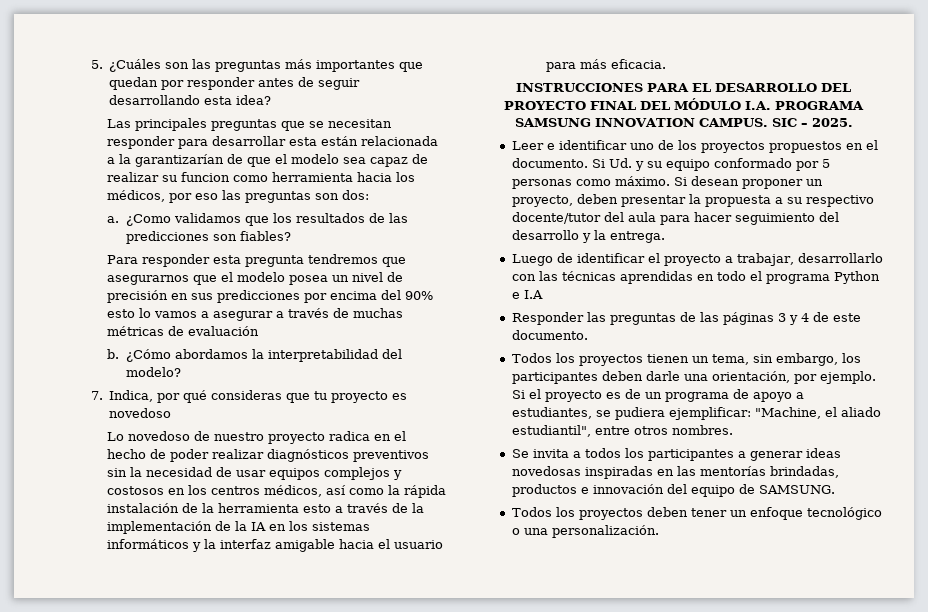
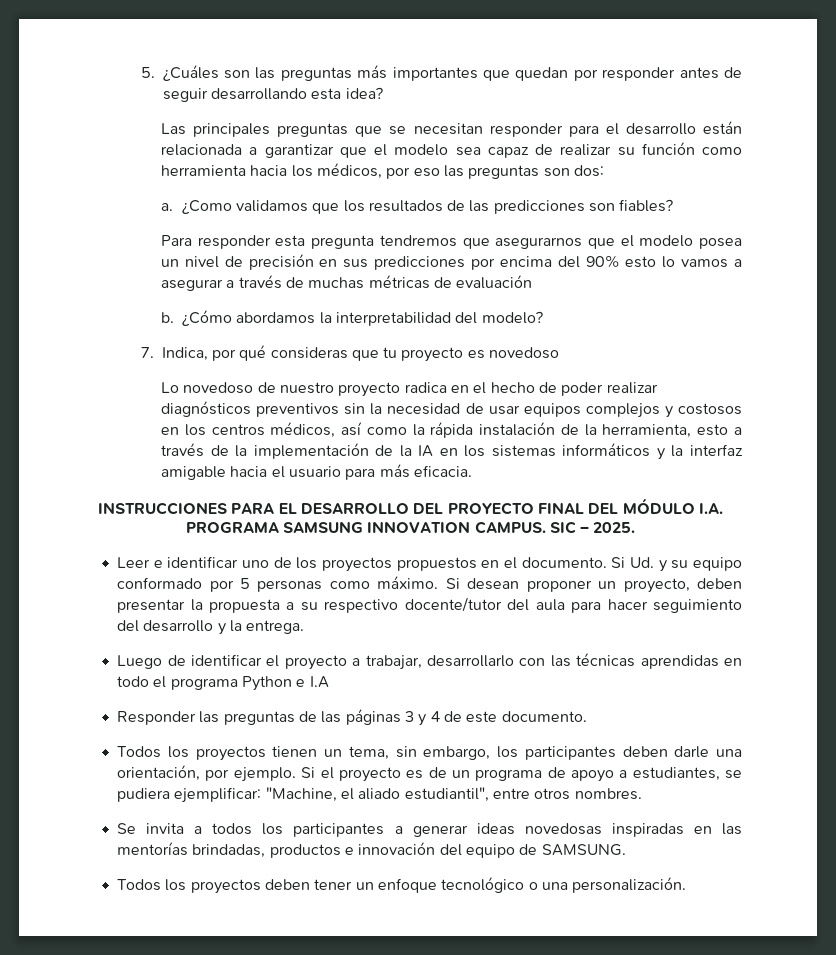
[211,136,317,146] desarrollar esta -> [605,123,696,135] el desarrollo
[118,154,243,167] la garantizarían de -> [264,144,334,158] garantizar
[180,172,230,182] funcion -> [641,142,695,155] función
[217,503,299,513] herramienta -> [602,424,692,438] herramienta,

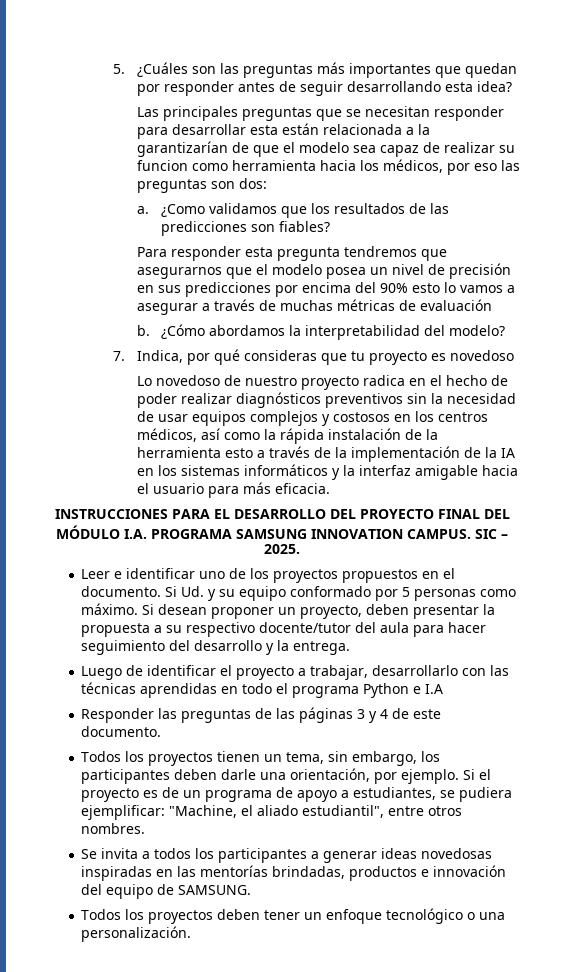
[605,123,696,135] el desarrollo -> [172,124,279,135] desarrollar esta
[264,144,334,158] garantizar -> [418,124,431,135] [137,141,250,157] la garantizarían de
[641,142,695,155] función -> [137,160,189,171] funcion
[602,424,692,438] herramienta, -> [137,447,222,458] herramienta

